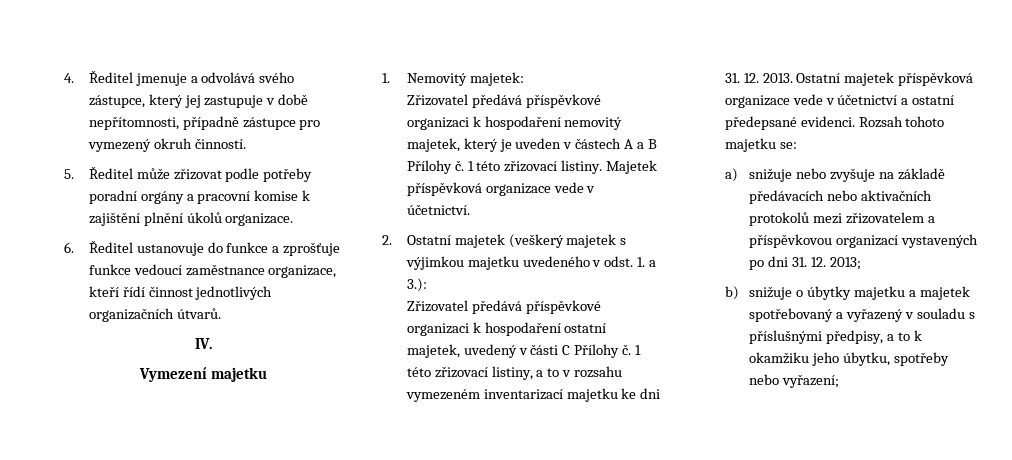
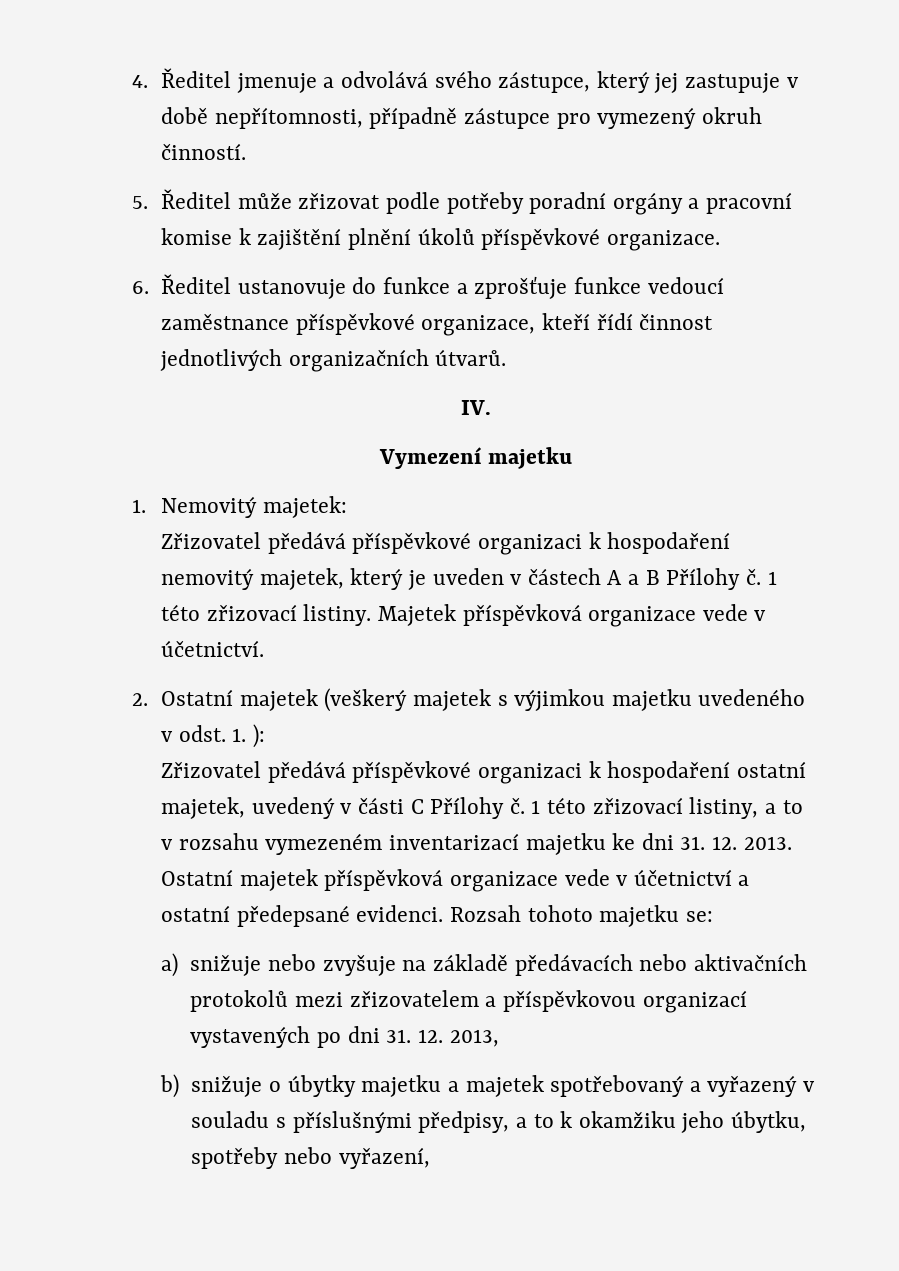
(222, 217) none -> [481,228,601,250] příspěvkové
(265, 270) none -> [295,313,415,335] příspěvkové
[649,260,657,267] [406,278,427,292] a 3.): -> [253,724,266,748] ):
[830,257,862,270] 2013; -> [449,1029,499,1047] 2013,
[782,374,840,388] vyřazení; -> [338,1147,430,1169] vyřazení,

